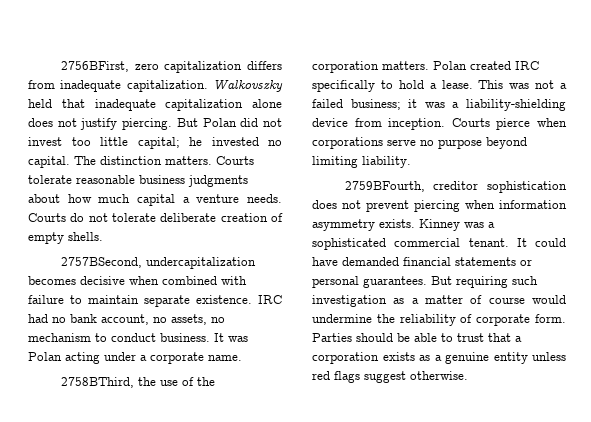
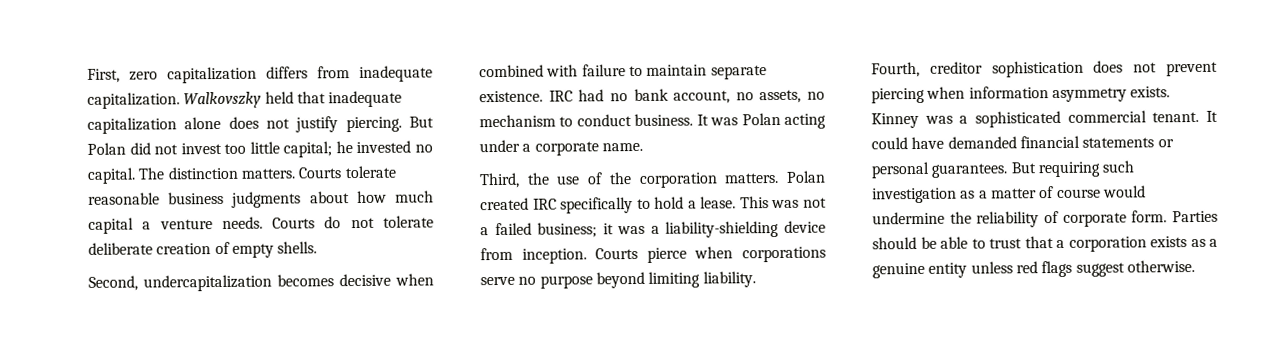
[60,61,129,72] 2756BFirst, -> [87,68,120,83] First,
[60,257,142,268] 2757BSecond, -> [88,275,138,291] Second,
[60,377,134,388] 2758BThird, -> [479,172,520,189] Third,
[344,181,425,192] 2759BFourth, -> [871,61,920,78] Fourth,

